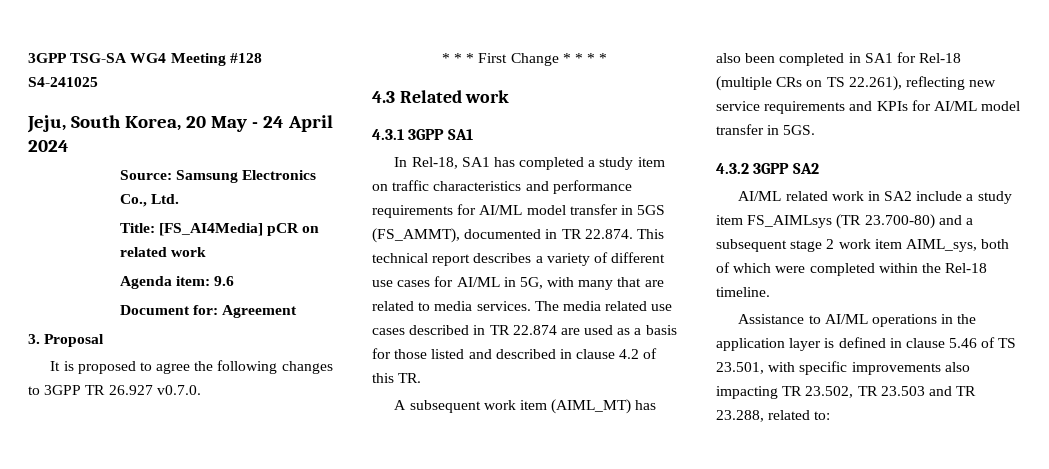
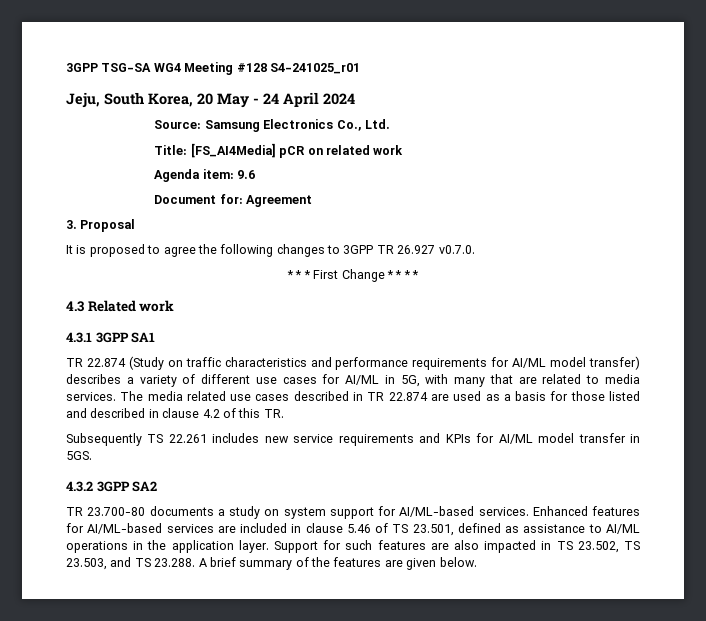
[28,77,98,87] S4-241025 -> [269,63,360,74] S4-241025_r01
[394,157,665,170] In Rel-18, SA1 has completed a study item -> [66,356,164,370] TR 22.874 (Study
[569,204,666,215] [372,228,664,243] [372,253,471,266] transfer in 5GS (FS_AMMT), documented in TR 22.874. This technical report -> [589,356,641,370] transfer)
[394,399,657,414] [716,52,962,66] [716,76,965,91] A subsequent work item (AIML_MT) has also been completed in SA1 for Rel-18 (multiple CRs on TS 22.261), reflecting -> [66,433,260,446] Subsequently TS 22.261 includes
[738,191,1012,204] [716,214,973,229] [716,239,1010,252] [716,262,988,276] [716,287,770,297] [738,314,805,324] AI/ML related work in SA2 include a study item FS_AIMLsys (TR 23.700-80) and a subsequent stage 2 work item AIML_sys, both of which were completed within the Rel-18 timeline. // Assistance -> [66,506,640,519] [66,523,586,536] TR 23.700-80 documents a study on system support for AI/ML-based services. Enhanced features for AI/ML-based services are included in clause 5.46 of TS 23.501, defined as assistance
[789,337,1017,351] [716,361,970,375] [716,386,977,399] [716,410,831,422] layer is defined in clause 5.46 of TS 23.501, with specific improvements also impacting TR 23.502, TR 23.503 and TR 23.288, related to: -> [238,540,640,553] [66,557,477,570] layer. Support for such features are also impacted in TS 23.502, TS 23.503, and TS 23.288. A brief summary of the features are given below.

